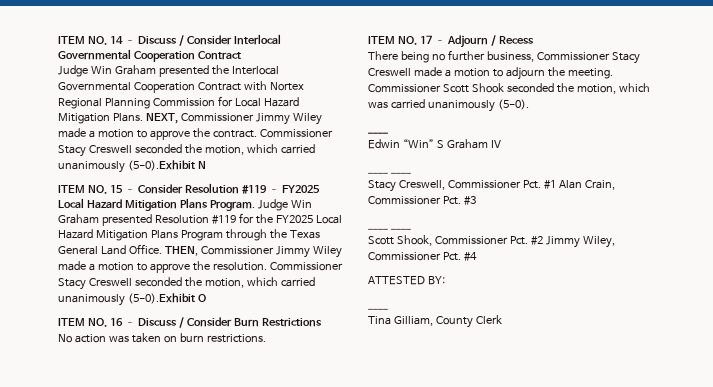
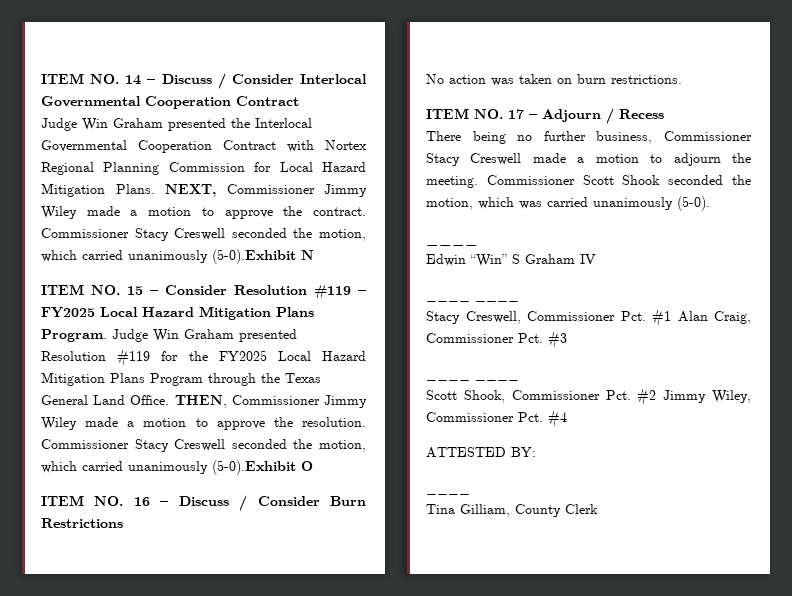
[584,180,615,190] Crain, -> [714,311,751,324] Craig,

